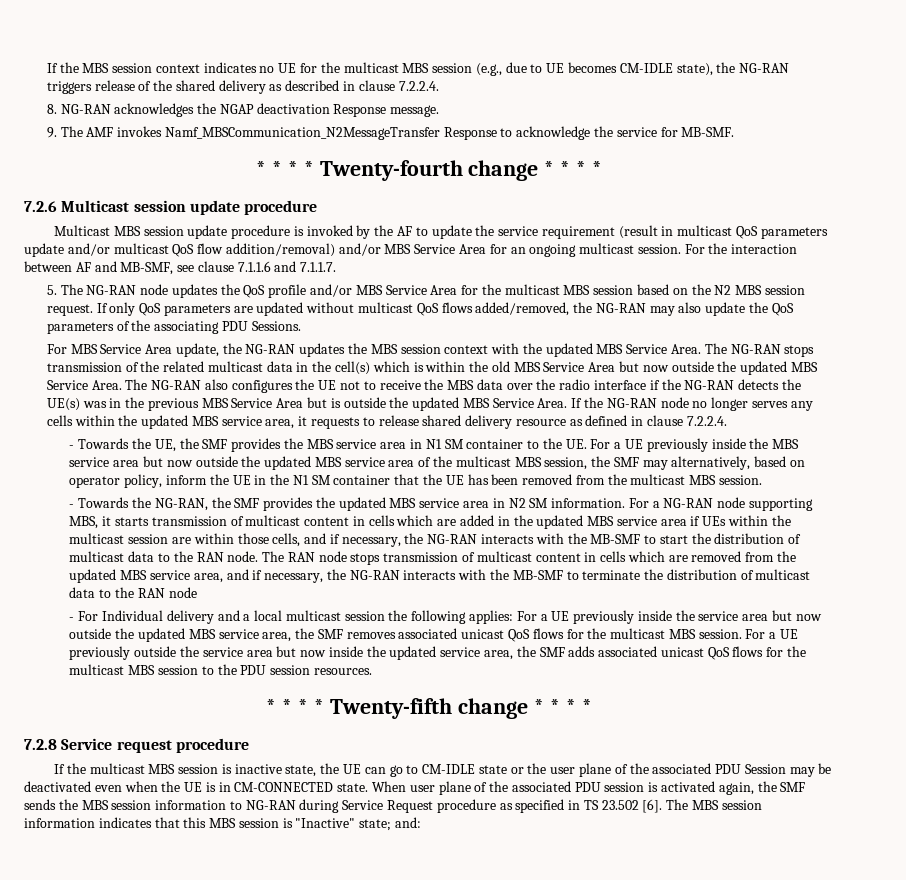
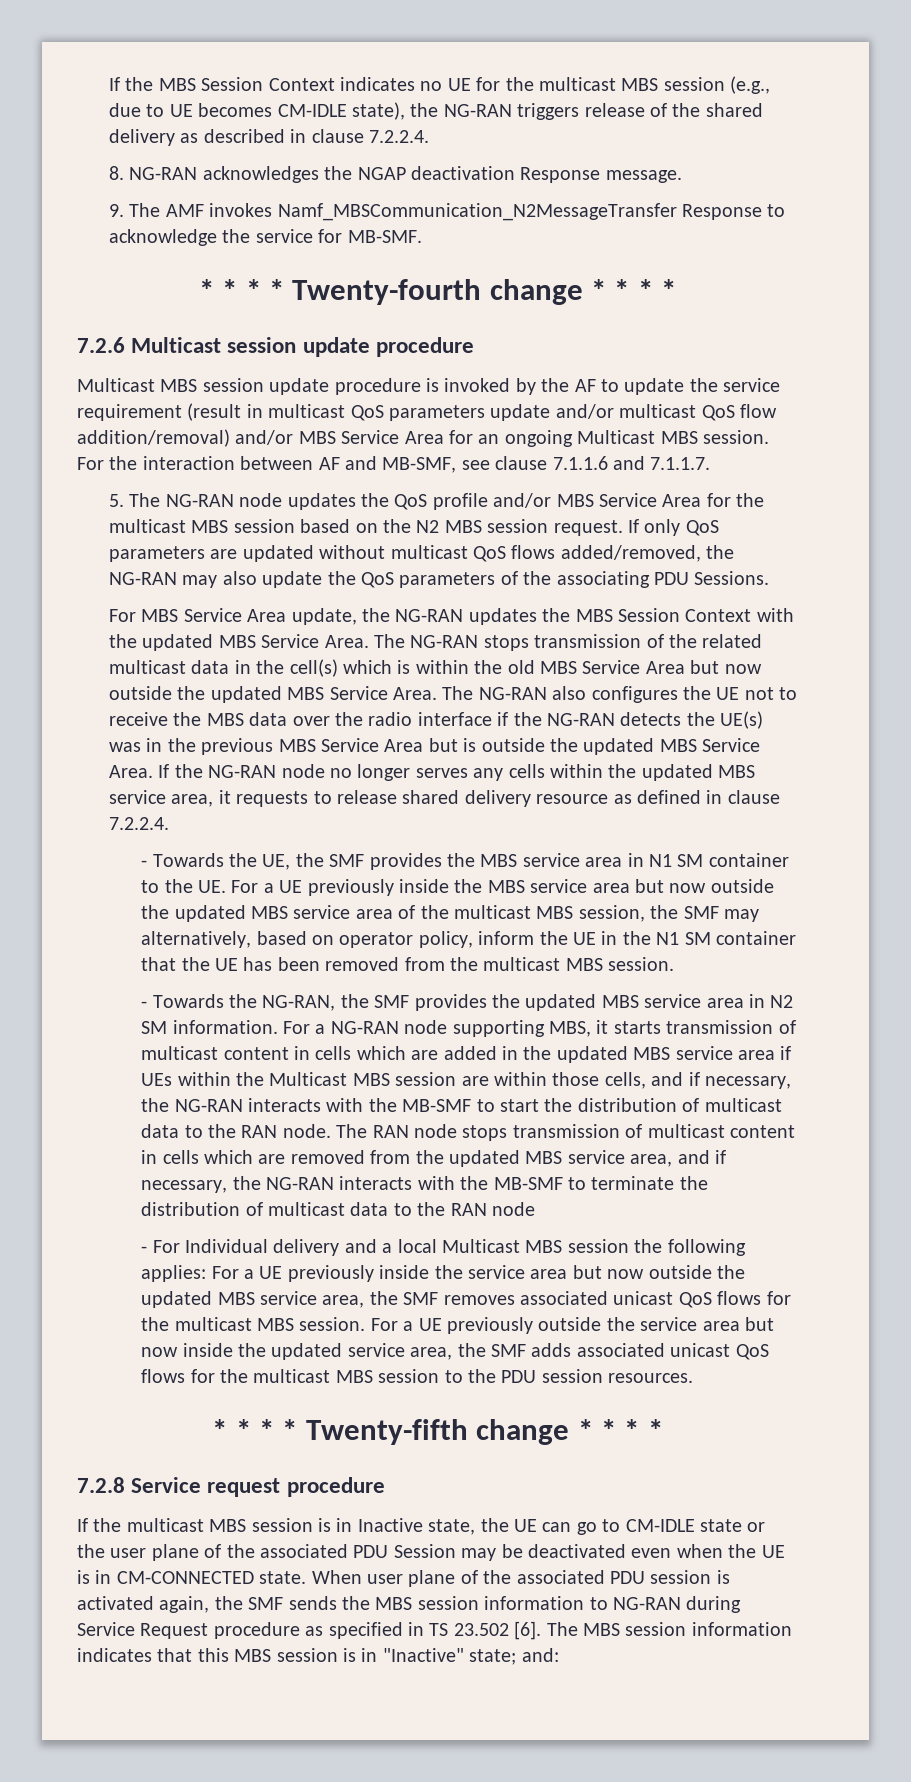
[112,63,200,73] session context -> [201,77,335,91] Session Context
[579,243,635,254] multicast -> [577,430,698,444] Multicast MBS
[400,344,489,354] session context -> [618,608,752,622] Session Context
[69,533,125,544] multicast -> [269,1072,390,1086] Multicast MBS
[285,610,341,621] multicast -> [441,1239,563,1253] Multicast MBS
[234,764,282,774] inactive -> [336,1518,423,1532] in Inactive
(293, 823) none -> [361,1648,378,1662] in

